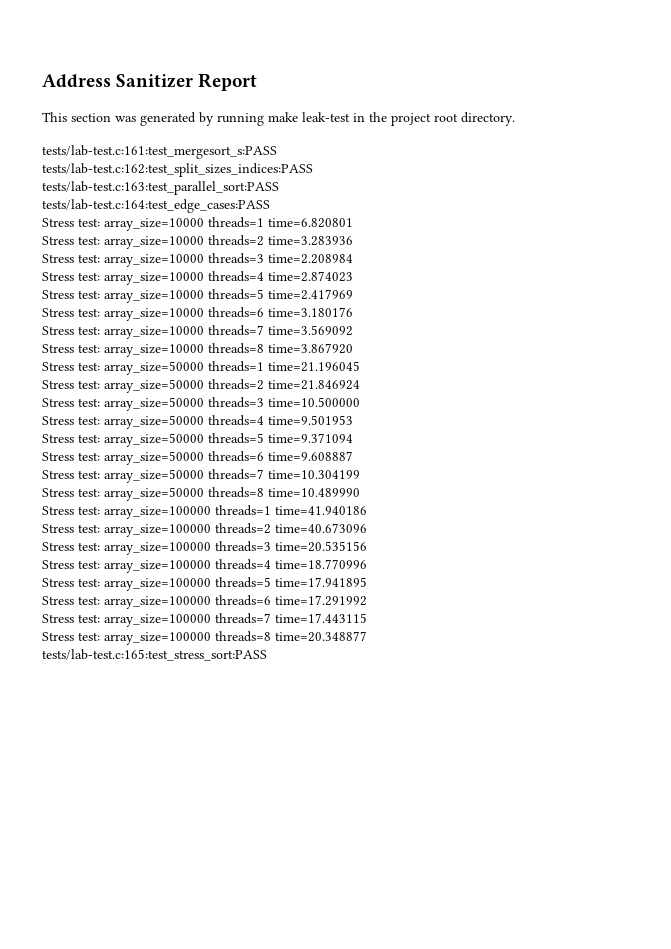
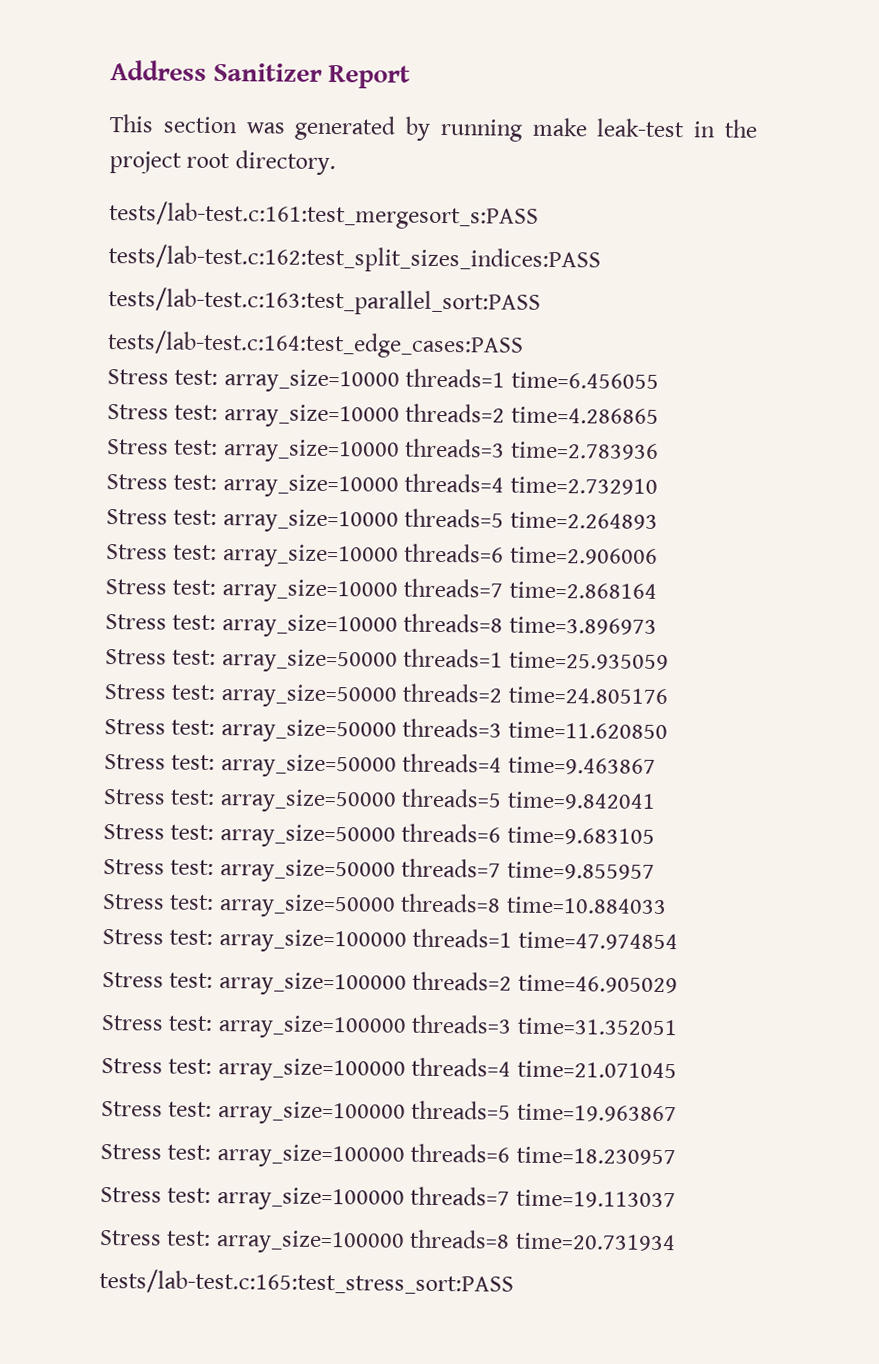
[268,218,353,228] time=6.820801 -> [510,371,659,389] time=6.456055
[268,236,353,246] time=3.283936 -> [510,406,659,424] time=4.286865
[268,254,353,264] time=2.208984 -> [509,441,659,460] time=2.783936
[268,271,353,282] time=2.874023 -> [509,476,658,495] time=2.732910
[268,289,353,300] time=2.417969 -> [509,511,658,530] time=2.264893
[268,307,353,317] time=3.180176 -> [509,546,658,565] time=2.906006
[268,325,353,336] time=3.569092 -> [508,581,657,599] time=2.868164
[268,343,353,354] time=3.867920 -> [508,616,657,635] time=3.896973
[268,361,360,372] time=21.196045 -> [508,651,669,671] time=25.935059
[268,380,360,390] time=21.846924 -> [507,686,668,705] time=24.805176
[268,397,360,407] time=10.500000 -> [507,721,668,740] time=11.620850
[268,415,353,425] time=9.501953 -> [507,756,656,775] time=9.463867
[268,433,353,443] time=9.371094 -> [506,791,656,810] time=9.842041
[268,451,353,461] time=9.608887 -> [506,826,655,845] time=9.683105
[268,470,360,479] time=10.304199 -> [506,861,655,880] time=9.855957
[268,488,360,497] time=10.489990 -> [505,896,667,915] time=10.884033
[275,506,367,515] time=41.940186 -> [517,931,678,951] time=47.974854
[275,523,367,533] time=40.673096 -> [517,974,678,994] time=46.905029
[275,541,367,552] time=20.535156 -> [516,1017,678,1036] time=31.352051
[275,559,367,569] time=18.770996 -> [516,1060,677,1079] time=21.071045
[275,577,367,587] time=17.941895 -> [516,1103,677,1123] time=19.963867
[275,595,367,606] time=17.291992 -> [515,1146,676,1166] time=18.230957
[275,613,367,623] time=17.443115 -> [515,1189,676,1209] time=19.113037
[275,631,367,642] time=20.348877 -> [514,1232,676,1252] time=20.731934

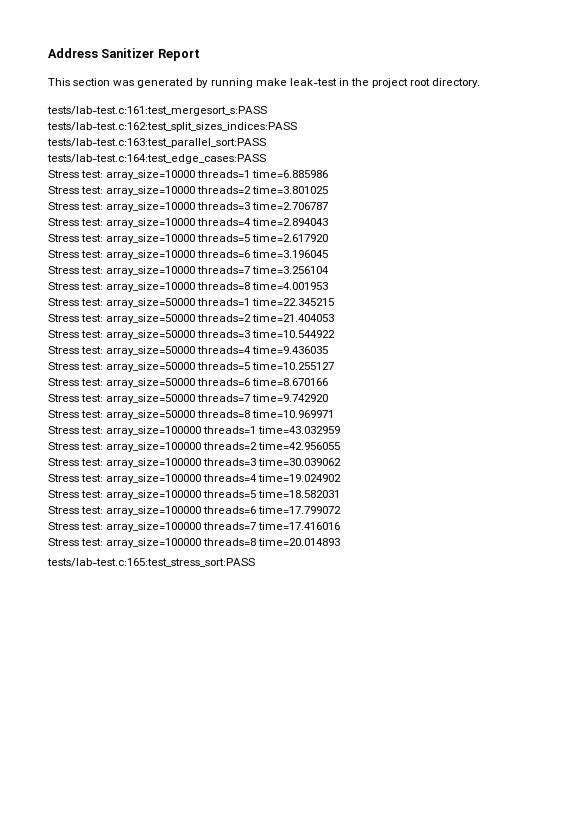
[510,371,659,389] time=6.456055 -> [252,170,329,178] time=6.885986
[510,406,659,424] time=4.286865 -> [252,186,329,194] time=3.801025
[509,441,659,460] time=2.783936 -> [252,202,329,210] time=2.706787
[509,476,658,495] time=2.732910 -> [252,218,329,226] time=2.894043
[509,511,658,530] time=2.264893 -> [252,234,329,242] time=2.617920
[509,546,658,565] time=2.906006 -> [252,250,329,258] time=3.196045
[508,581,657,599] time=2.868164 -> [252,266,330,274] time=3.256104
[508,616,657,635] time=3.896973 -> [252,282,329,290] time=4.001953
[508,651,669,671] time=25.935059 -> [252,298,335,306] time=22.345215
[507,686,668,705] time=24.805176 -> [252,314,335,322] time=21.404053
[507,721,668,740] time=11.620850 -> [252,330,336,338] time=10.544922
[507,756,656,775] time=9.463867 -> [252,346,329,354] time=9.436035
[506,791,656,810] time=9.842041 -> [252,362,335,370] time=10.255127
[506,826,655,845] time=9.683105 -> [252,378,329,386] time=8.670166
[506,861,655,880] time=9.855957 -> [252,394,329,402] time=9.742920
[505,896,667,915] time=10.884033 -> [252,410,335,418] time=10.969971
[517,931,678,951] time=47.974854 -> [258,426,341,434] time=43.032959
[517,974,678,994] time=46.905029 -> [258,442,341,450] time=42.956055
[516,1017,678,1036] time=31.352051 -> [258,458,342,466] time=30.039062
[516,1060,677,1079] time=21.071045 -> [258,474,342,482] time=19.024902
[516,1103,677,1123] time=19.963867 -> [258,490,341,498] time=18.582031
[515,1146,676,1166] time=18.230957 -> [258,506,342,514] time=17.799072
[515,1189,676,1209] time=19.113037 -> [258,522,341,530] time=17.416016
[514,1232,676,1252] time=20.731934 -> [258,538,341,546] time=20.014893

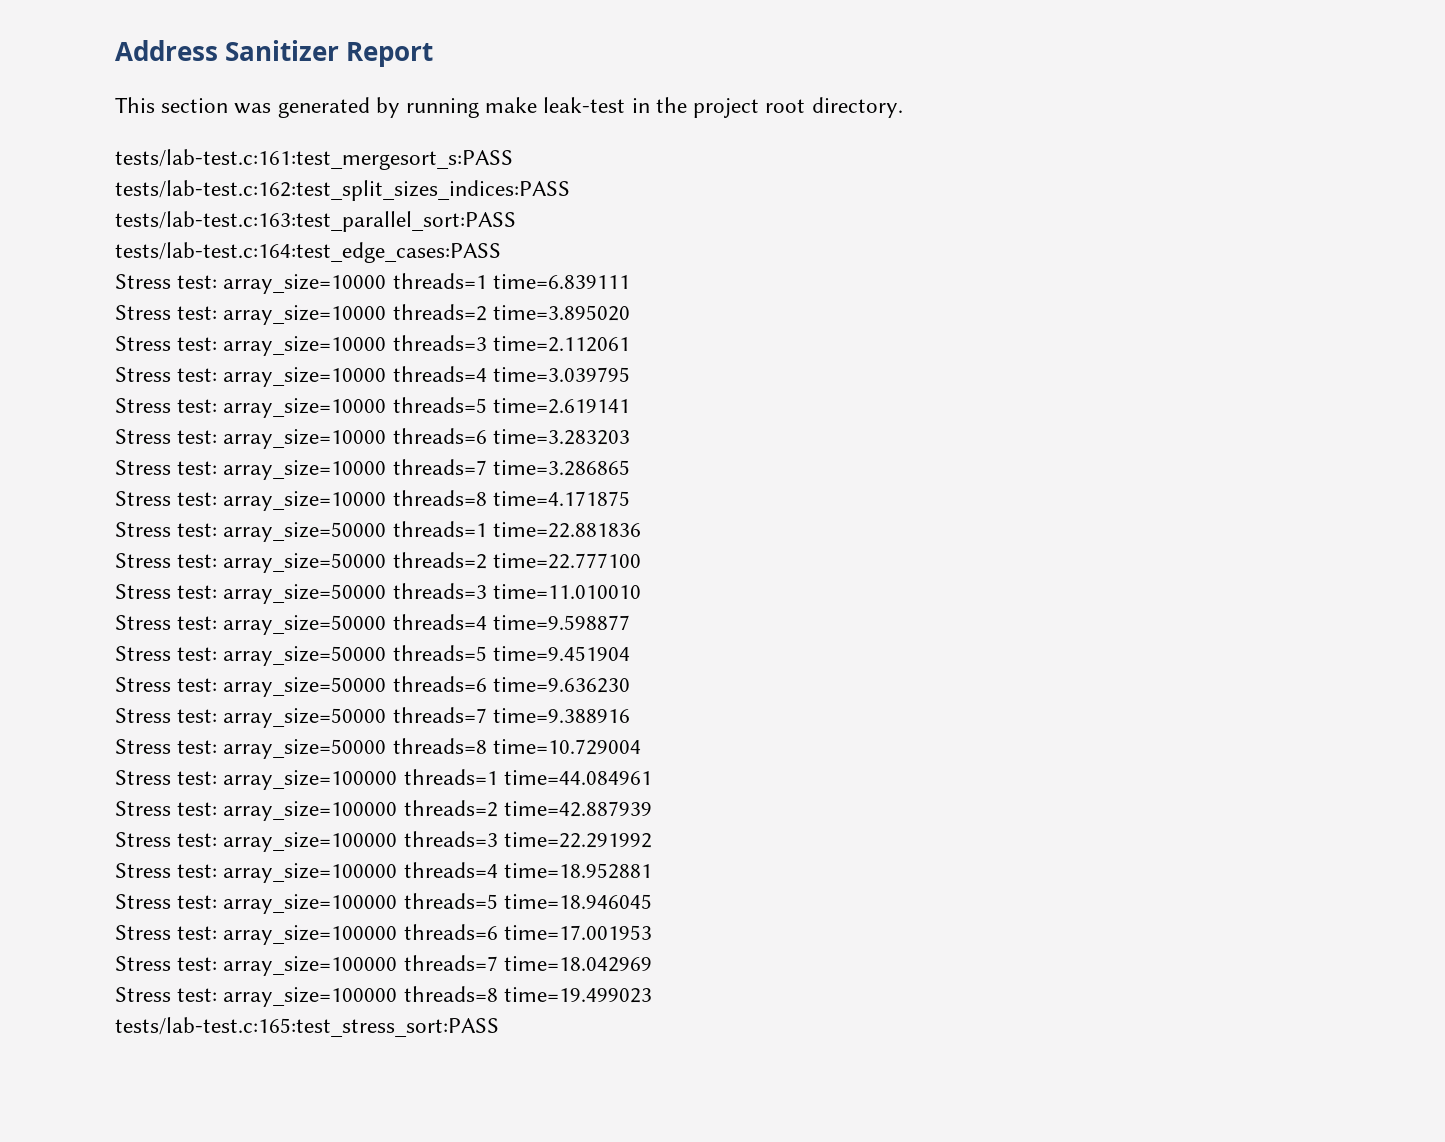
[252,170,329,178] time=6.885986 -> [492,274,630,289] time=6.839111
[252,186,329,194] time=3.801025 -> [492,305,630,321] time=3.895020
[252,202,329,210] time=2.706787 -> [492,336,630,352] time=2.112061
[252,218,329,226] time=2.894043 -> [492,367,630,382] time=3.039795
[252,234,329,242] time=2.617920 -> [492,398,630,414] time=2.619141
[252,250,329,258] time=3.196045 -> [492,429,630,445] time=3.283203
[252,266,330,274] time=3.256104 -> [492,460,630,476] time=3.286865
[252,282,329,290] time=4.001953 -> [492,491,630,506] time=4.171875
[252,298,335,306] time=22.345215 -> [492,522,641,538] time=22.881836
[252,314,335,322] time=21.404053 -> [492,553,641,569] time=22.777100
[252,330,336,338] time=10.544922 -> [492,584,641,599] time=11.010010
[252,346,329,354] time=9.436035 -> [492,615,630,630] time=9.598877
[252,362,335,370] time=10.255127 -> [492,646,630,661] time=9.451904
[252,378,329,386] time=8.670166 -> [492,677,630,693] time=9.636230
[252,394,329,402] time=9.742920 -> [492,708,630,723] time=9.388916
[252,410,335,418] time=10.969971 -> [492,739,641,755] time=10.729004
[258,426,341,434] time=43.032959 -> [503,770,652,785] time=44.084961
[258,442,341,450] time=42.956055 -> [503,801,652,817] time=42.887939
[258,458,342,466] time=30.039062 -> [503,832,652,848] time=22.291992
[258,474,342,482] time=19.024902 -> [503,863,652,879] time=18.952881
[258,490,341,498] time=18.582031 -> [503,894,652,909] time=18.946045
[258,506,342,514] time=17.799072 -> [503,925,652,940] time=17.001953
[258,522,341,530] time=17.416016 -> [503,956,652,972] time=18.042969
[258,538,341,546] time=20.014893 -> [503,987,652,1003] time=19.499023

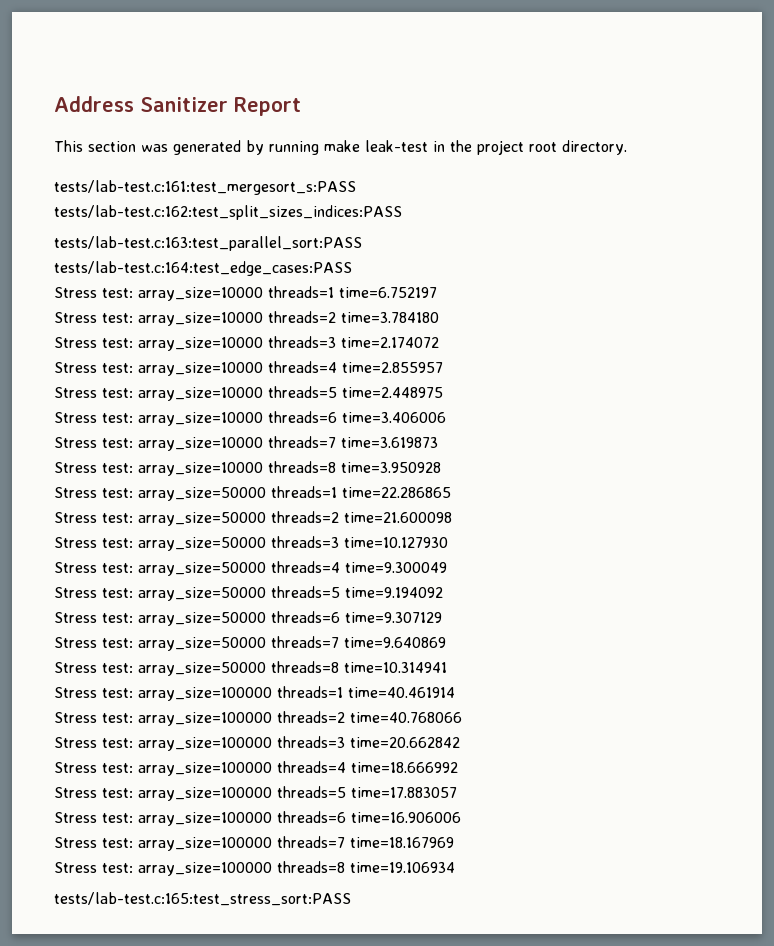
[492,274,630,289] time=6.839111 -> [339,287,437,298] time=6.752197
[492,305,630,321] time=3.895020 -> [341,312,439,323] time=3.784180
[492,336,630,352] time=2.112061 -> [341,337,439,348] time=2.174072
[492,367,630,382] time=3.039795 -> [342,362,443,373] time=2.855957
[492,398,630,414] time=2.619141 -> [342,387,443,398] time=2.448975
[492,429,630,445] time=3.283203 -> [342,412,446,423] time=3.406006
[492,460,630,476] time=3.286865 -> [341,437,438,448] time=3.619873
[492,491,630,506] time=4.171875 -> [341,462,441,473] time=3.950928
[492,522,641,538] time=22.881836 -> [342,487,451,498] time=22.286865
[492,553,641,569] time=22.777100 -> [344,512,452,523] time=21.600098
[492,584,641,599] time=11.010010 -> [344,537,448,548] time=10.127930
[492,615,630,630] time=9.598877 -> [345,562,447,573] time=9.300049
[492,646,630,661] time=9.451904 -> [345,587,443,598] time=9.194092
[492,677,630,693] time=9.636230 -> [345,612,442,623] time=9.307129
[492,708,630,723] time=9.388916 -> [344,637,446,648] time=9.640869
[492,739,641,755] time=10.729004 -> [344,662,447,673] time=10.314941
[503,770,652,785] time=44.084961 -> [348,687,455,698] time=40.461914
[503,801,652,817] time=42.887939 -> [350,712,462,723] time=40.768066
[503,832,652,848] time=22.291992 -> [350,737,460,748] time=20.662842
[503,863,652,879] time=18.952881 -> [351,762,458,773] time=18.666992
[503,894,652,909] time=18.946045 -> [351,787,457,798] time=17.883057
[503,925,652,940] time=17.001953 -> [351,812,461,823] time=16.906006
[503,956,652,972] time=18.042969 -> [350,837,454,848] time=18.167969
[503,987,652,1003] time=19.499023 -> [350,862,455,873] time=19.106934

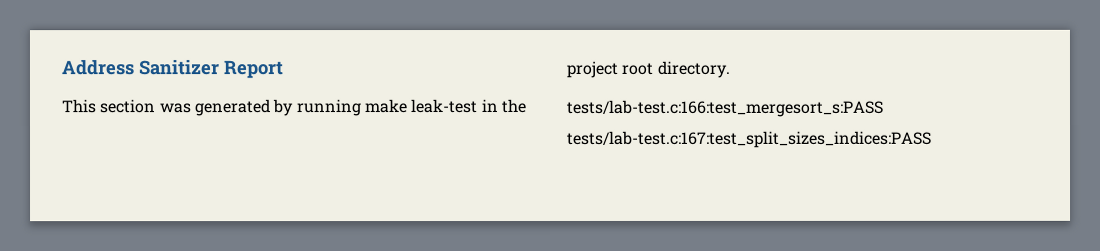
[54,180,356,195] [54,205,402,220] [54,236,362,251] [54,261,352,276] [54,286,437,301] [54,311,439,326] [54,336,439,351] [54,361,443,376] [54,386,443,401] [54,411,446,426] [54,436,438,451] [54,461,441,476] [54,486,451,501] [54,511,452,526] [54,536,448,551] [54,561,447,576] [54,586,443,601] [54,611,442,626] [54,636,446,651] [54,661,447,676] [54,686,455,701] [54,711,462,726] [54,736,460,751] [54,761,458,776] [54,786,457,801] [54,811,461,826] [54,836,454,851] [54,861,455,876] [54,892,351,906] tests/lab-test.c:161:test_mergesort_s:PASS // tests/lab-test.c:162:test_split_sizes_indices:PASS // tests/lab-test.c:163:test_parallel_sort:PASS // tests/lab-test.c:164:test_edge_cases:PASS // Stress test: array_size=10000 threads=1 time=6.752197 // Stress test: array_size=10000 threads=2 time=3.784180 // Stress test: array_size=10000 threads=3 time=2.174072 // Stress test: array_size=10000 threads=4 time=2.855957 // Stress test: array_size=10000 threads=5 time=2.448975 // Stress test: array_size=10000 threads=6 time=3.406006 // Stress test: array_size=10000 threads=7 time=3.619873 // Stress test: array_size=10000 threads=8 time=3.950928 // Stress test: array_size=50000 threads=1 time=22.286865 // Stress test: array_size=50000 threads=2 time=21.600098 // Stress test: array_size=50000 threads=3 time=10.127930 // Stress test: array_size=50000 threads=4 time=9.300049 // Stress test: array_size=50000 threads=5 time=9.194092 // Stress test: array_size=50000 threads=6 time=9.307129 // Stress test: array_size=50000 threads=7 time=9.640869 // Stress test: array_size=50000 threads=8 time=10.314941 // Stress test: array_size=100000 threads=1 time=40.461914 // Stress test: array_size=100000 threads=2 time=40.768066 // Stress test: array_size=100000 threads=3 time=20.662842 // Stress test: array_size=100000 threads=4 time=18.666992 // Stress test: array_size=100000 threads=5 time=17.883057 // Stress test: array_size=100000 threads=6 time=16.906006 // Stress test: array_size=100000 threads=7 time=18.167969 // Stress test: array_size=100000 threads=8 time=19.106934 // tests/lab-test.c:165:test_stress_sort:PASS -> [566,99,883,117] [567,130,932,148] tests/lab-test.c:166:test_mergesort_s:PASS // tests/lab-test.c:167:test_split_sizes_indices:PASS

